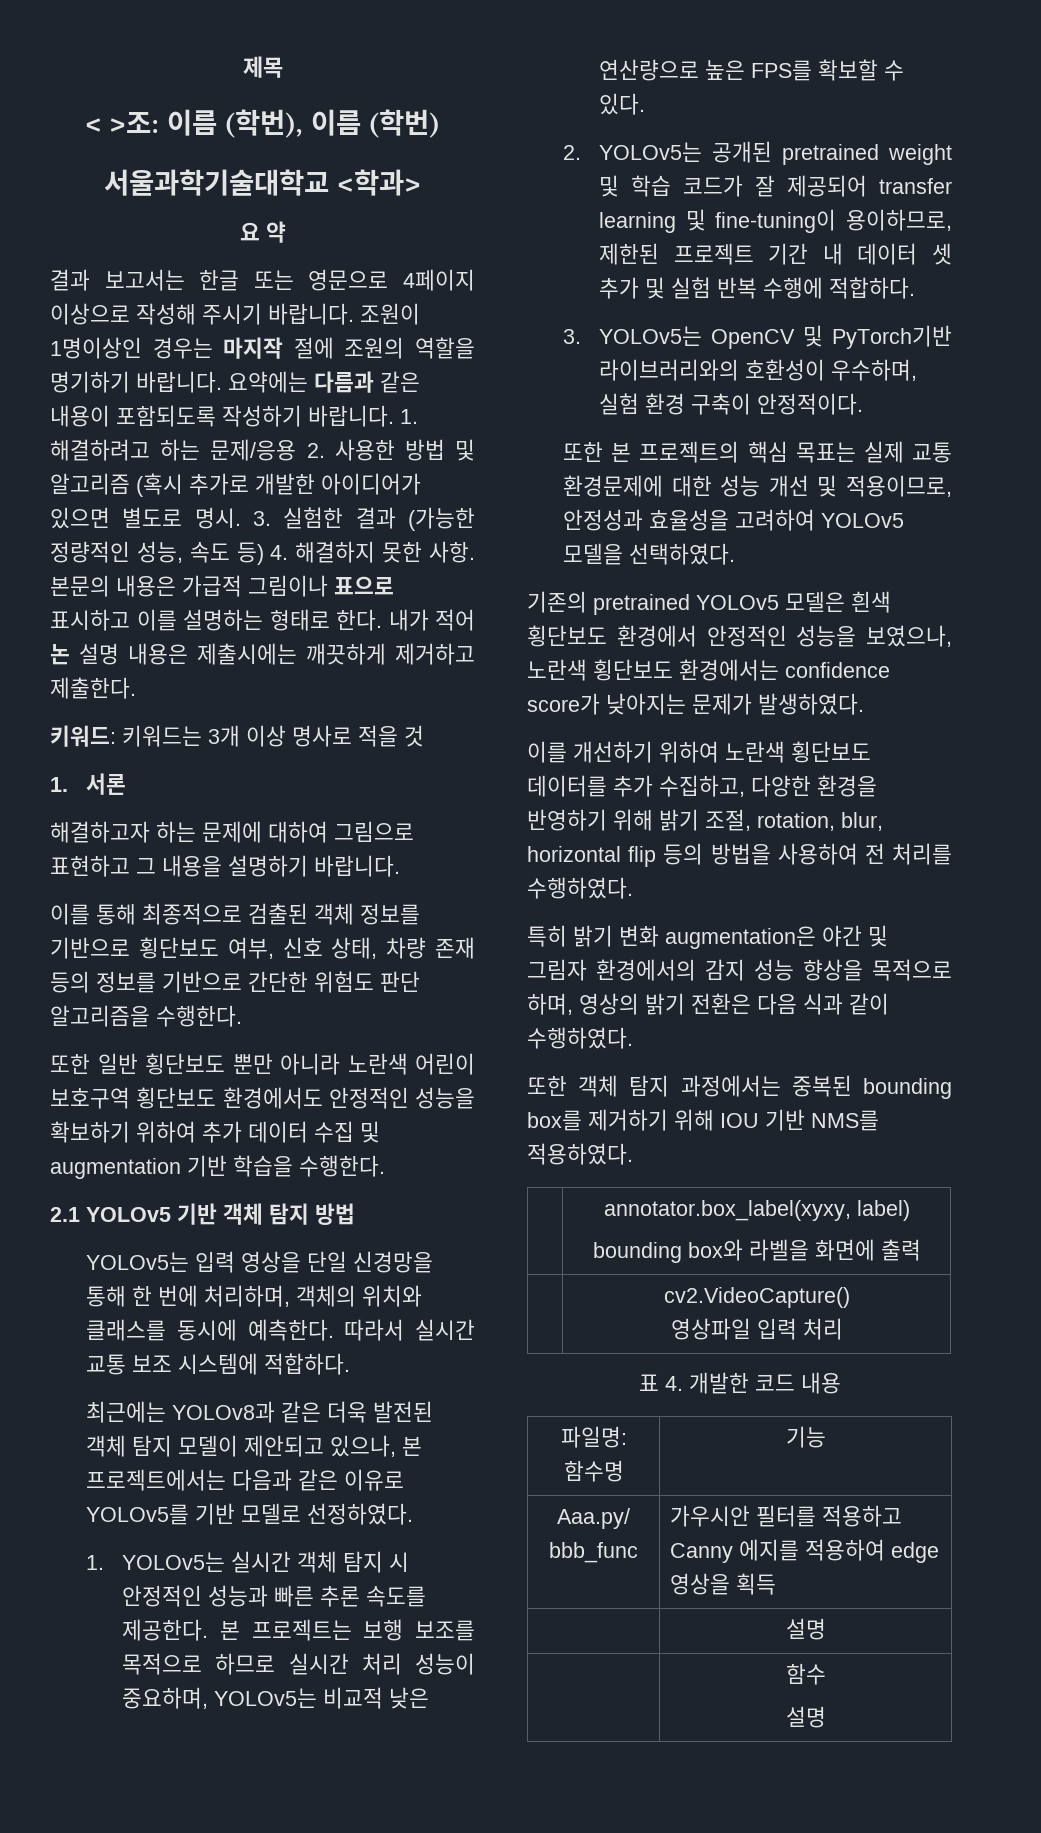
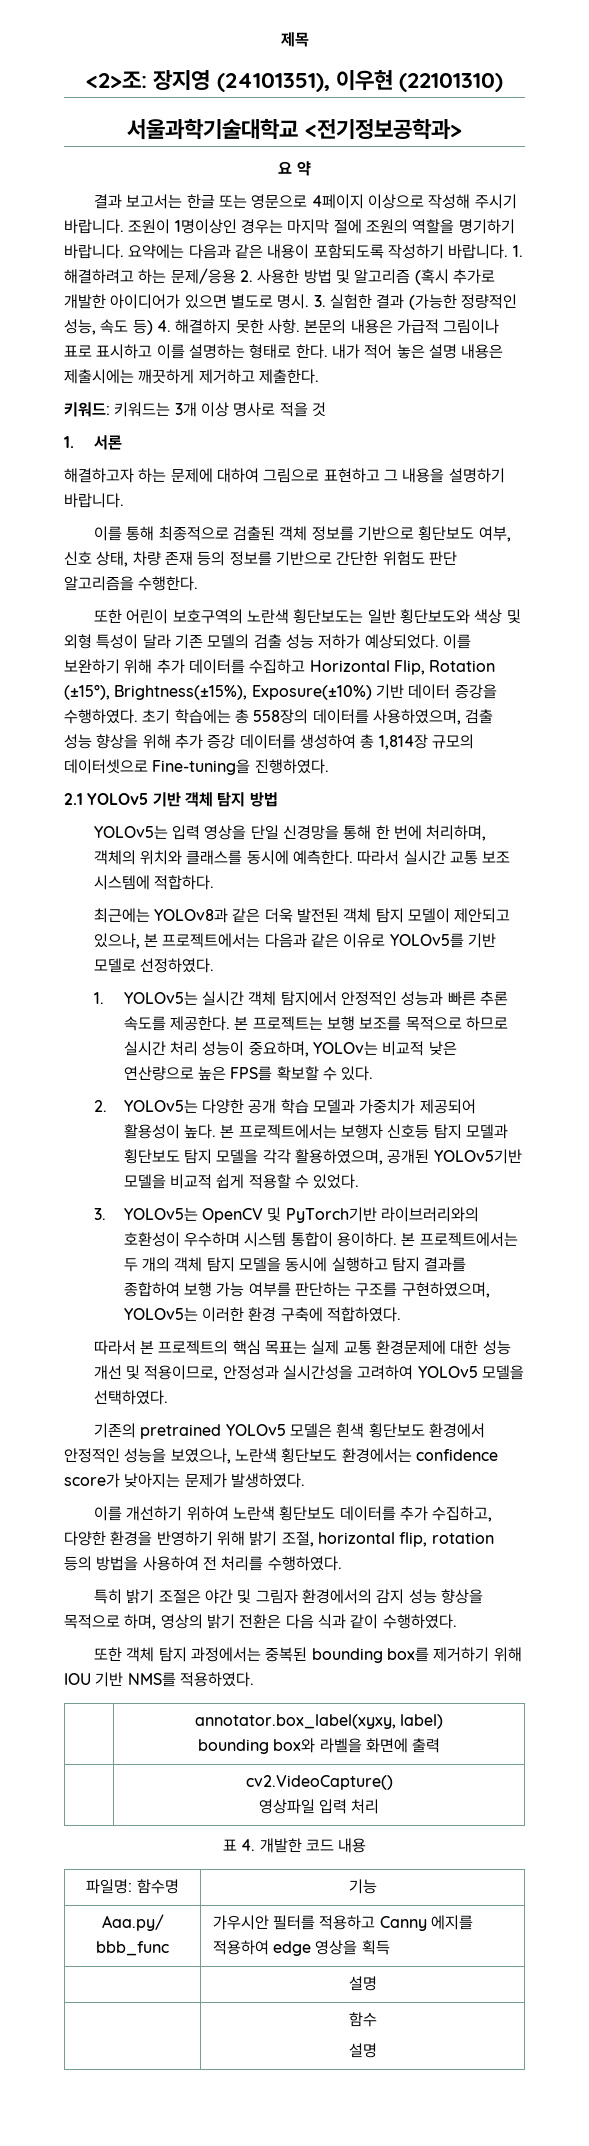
[84,109,441,138] < >조: 이름 (학번), 이름 (학번) -> [86,70,503,92] <2>조: 장지영 (24101351), 이우현 (22101310)
[336,169,421,196] <학과> -> [304,118,462,140] <전기정보공학과>
[223,337,284,359] 마지작 -> [287,219,330,234] 마지막
[314,371,374,393] 다름과 -> [188,244,231,259] 다음과
[334,576,394,595] 표으로 -> [64,345,92,357] 표로
[50,644,70,665] 논 -> [396,344,425,359] 놓은
[97,1053,475,1075] [50,1087,475,1109] [50,1121,380,1143] [50,1155,385,1179] 일반 횡단보도 뿐만 아니라 노란색 어린이 보호구역 횡단보도 환경에서도 안정적인 성능을 확보하기 위하여 추가 데이터 수집 및 augmentation 기반 학습을 수행한다. -> [126,609,521,624] [64,634,471,649] [64,659,496,675] [64,684,497,700] [64,709,494,725] [64,734,474,750] [64,759,329,775] 어린이 보호구역의 노란색 횡단보도는 일반 횡단보도와 색상 및 외형 특성이 달라 기존 모델의 검출 성능 저하가 예상되었다. 이를 보완하기 위해 추가 데이터를 수집하고 Horizontal Flip, Rotation (±15°), Brightness(±15%), Exposure(±10%) 기반 데이터 증강을 수행하였다. 초기 학습에는 총 558장의 데이터를 사용하였으며, 검출 성능 향상을 위해 추가 증강 데이터를 생성하여 총 1,814장 규모의 데이터셋으로 Fine-tuning을 진행하였다.
[343,1551,410,1573] 탐지 시 -> [280,991,337,1006] 탐지에서
[214,1688,318,1708] YOLOv5는 -> [312,1041,378,1055] YOLOv는
[712,141,952,165] [599,175,952,197] [599,209,952,233] [599,243,952,265] [599,277,916,299] 공개된 pretrained weight 및 학습 코드가 잘 제공되어 transfer learning 및 fine-tuning이 용이하므로, 제한된 프로젝트 기간 내 데이터 셋 추가 및 실험 반복 수행에 적합하다. -> [202,1099,476,1114] [123,1124,508,1139] [123,1149,522,1165] [123,1174,360,1189] 다양한 공개 학습 모델과 가중치가 제공되어 활용성이 높다. 본 프로젝트에서는 보행자 신호등 탐지 모델과 횡단보도 탐지 모델을 각각 활용하였으며, 공개된 YOLOv5기반 모델을 비교적 쉽게 적용할 수 있었다.
[831,359,918,381] [599,393,864,415] [563,442,604,462] 우수하며, 실험 환경 구축이 안정적이다. // 또한 -> [184,1232,518,1247] [123,1257,467,1272] [123,1282,490,1298] [123,1307,401,1322] [93,1340,136,1355] 우수하며 시스템 통합이 용이하다. 본 프로젝트에서는 두 개의 객체 탐지 모델을 동시에 실행하고 탐지 결과를 종합하여 보행 가능 여부를 판단하는 구조를 구현하였으며, YOLOv5는 이러한 환경 구축에 적합하였다. // 따라서
[649,509,730,531] 효율성을 -> [283,1365,354,1380] 실시간성을
[757,812,883,831] [527,846,657,867] rotation, blur, horizontal flip -> [317,1532,494,1547] horizontal flip, rotation
[619,925,816,949] 변화 augmentation은 -> [158,1589,201,1604] 조절은

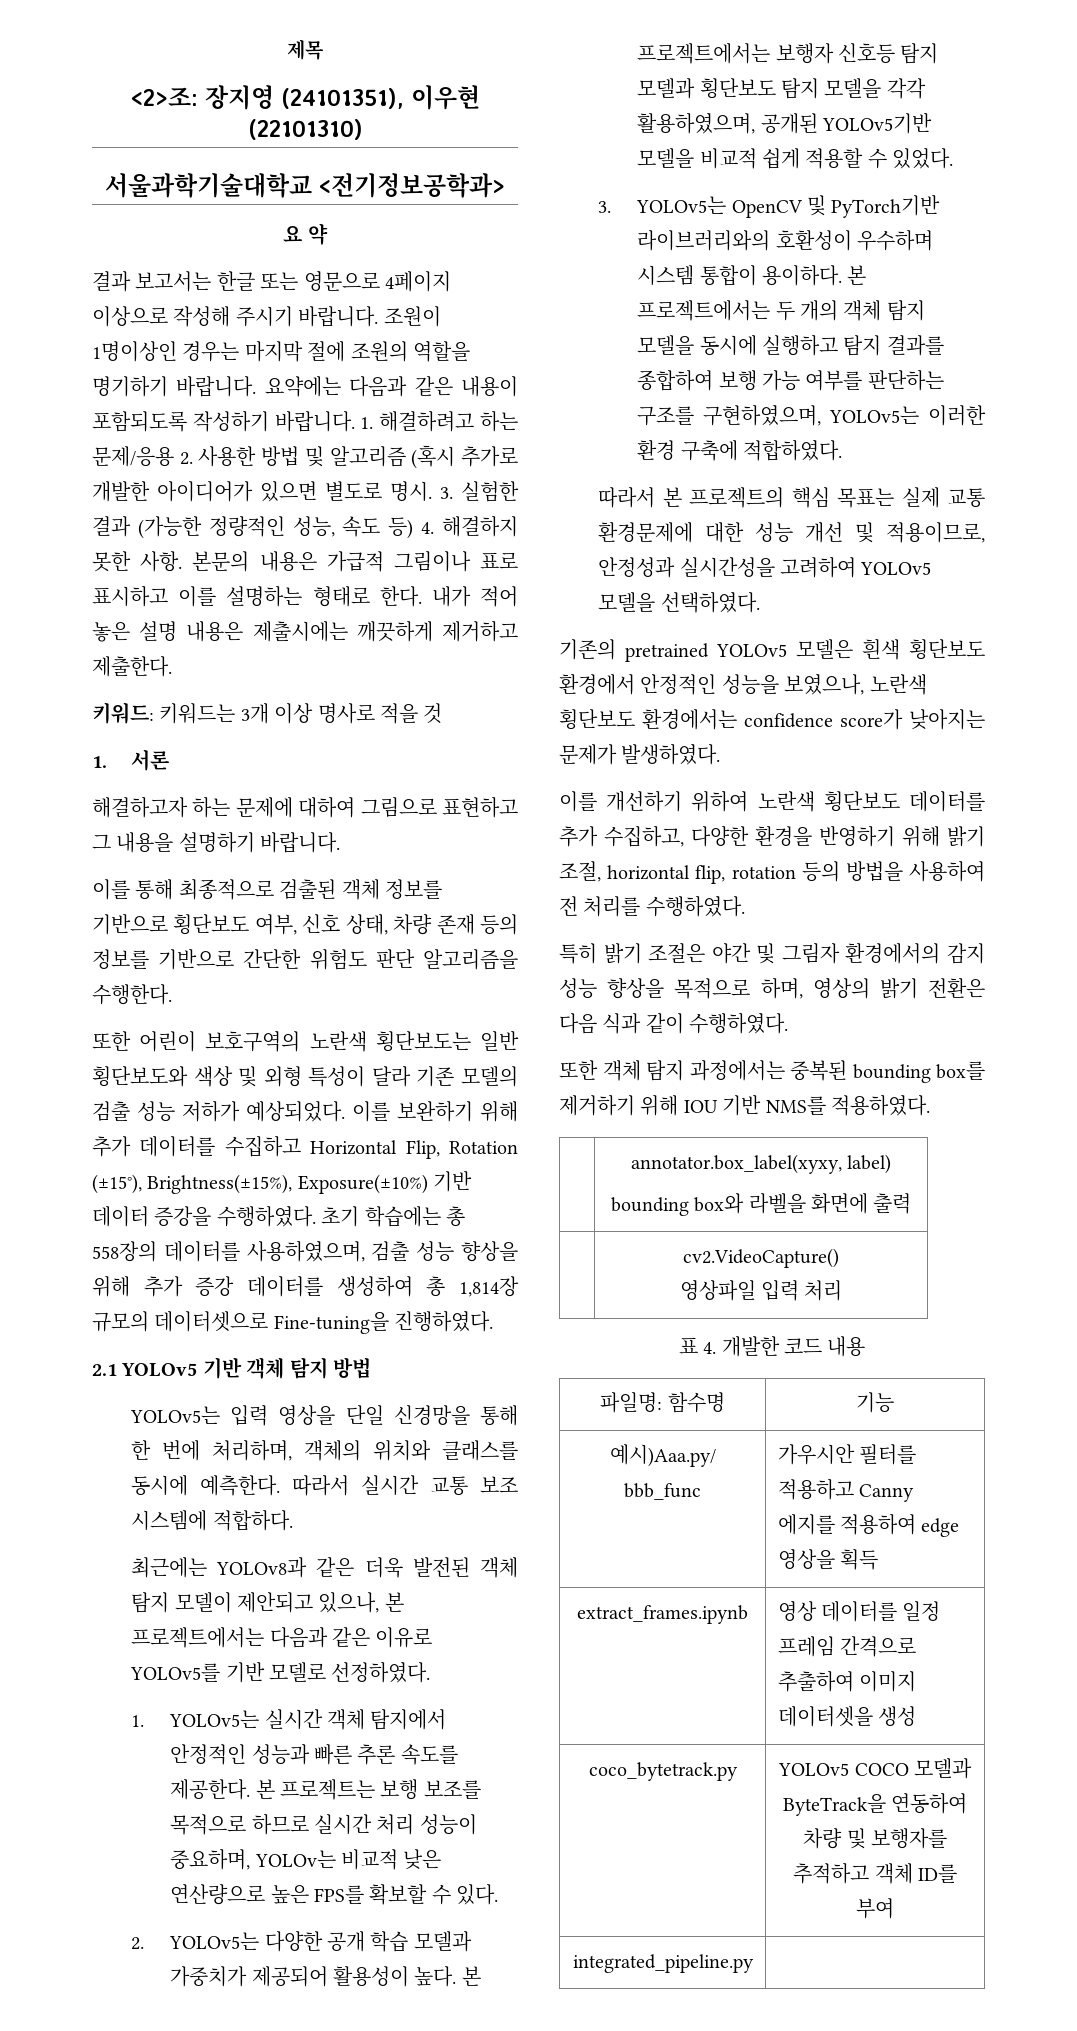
[101,1914,164,1931] Aaa.py/ -> [609,1444,716,1467] 예시)Aaa.py/
[348,1976,377,1991] [348,2012,377,2027] [348,2043,377,2058] | 설명 // | 함수 // 설명 -> [577,1605,748,1624] [777,1601,941,1622] [777,1636,916,1657] [777,1671,916,1692] [777,1706,916,1727] [588,1762,738,1781] [778,1758,972,1779] [782,1793,968,1816] [803,1828,947,1849] [793,1863,957,1884] [856,1898,894,1919] [572,1954,754,1973] extract_frames.ipynb | 영상 데이터를 일정 프레임 간격으로 추출하여 이미지 데이터셋을 생성 // coco_bytetrack.py | YOLOv5 COCO 모델과 ByteTrack을 연동하여 차량 및 보행자를 추적하고 객체 ID를 부여 // integrated_pipeline.py |

